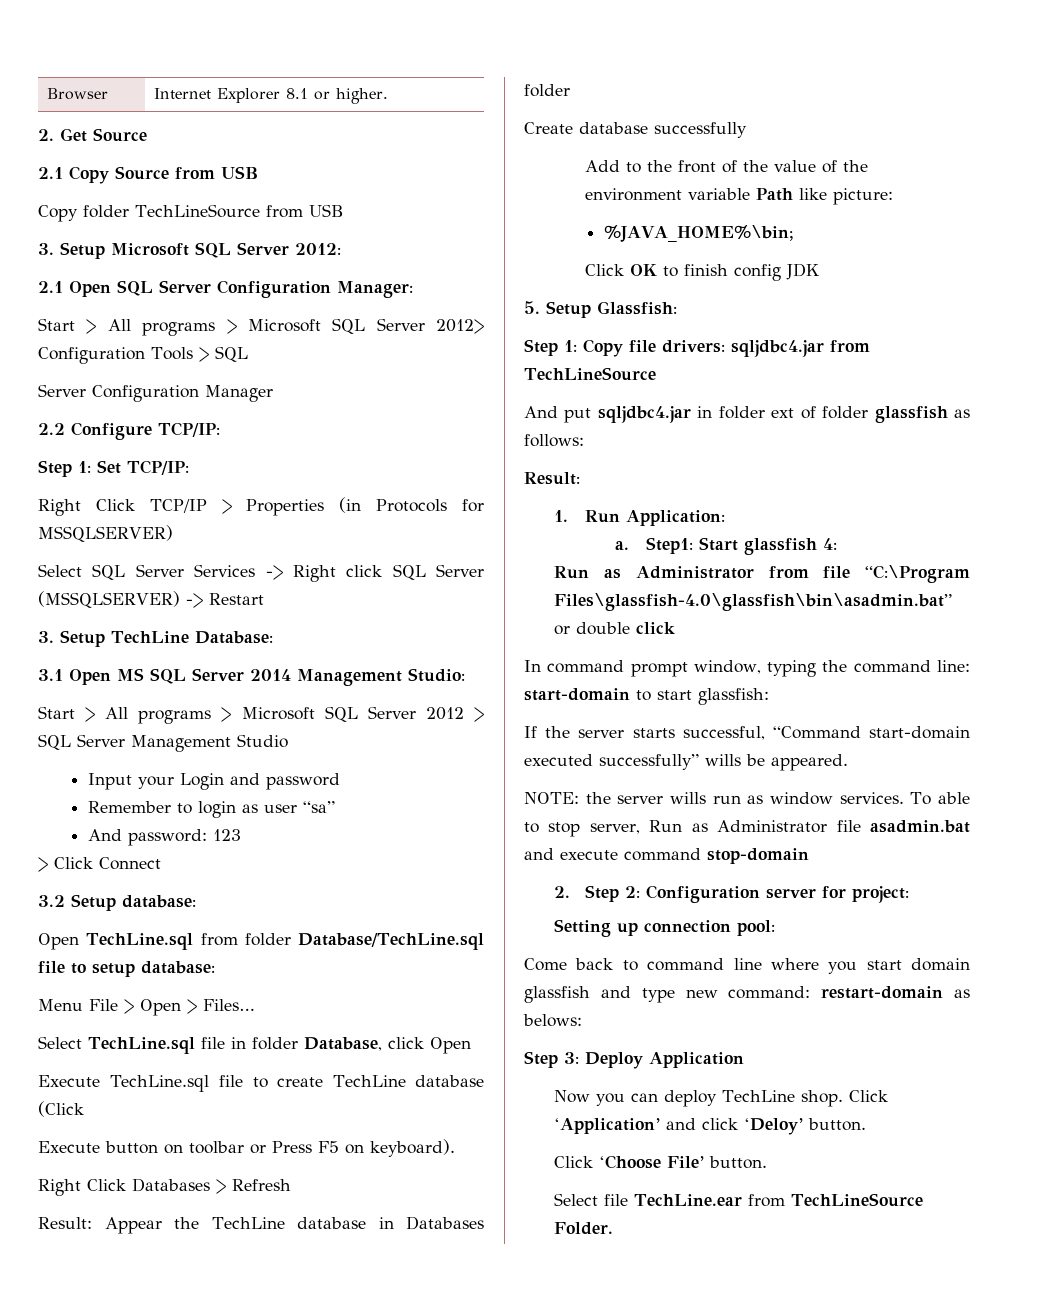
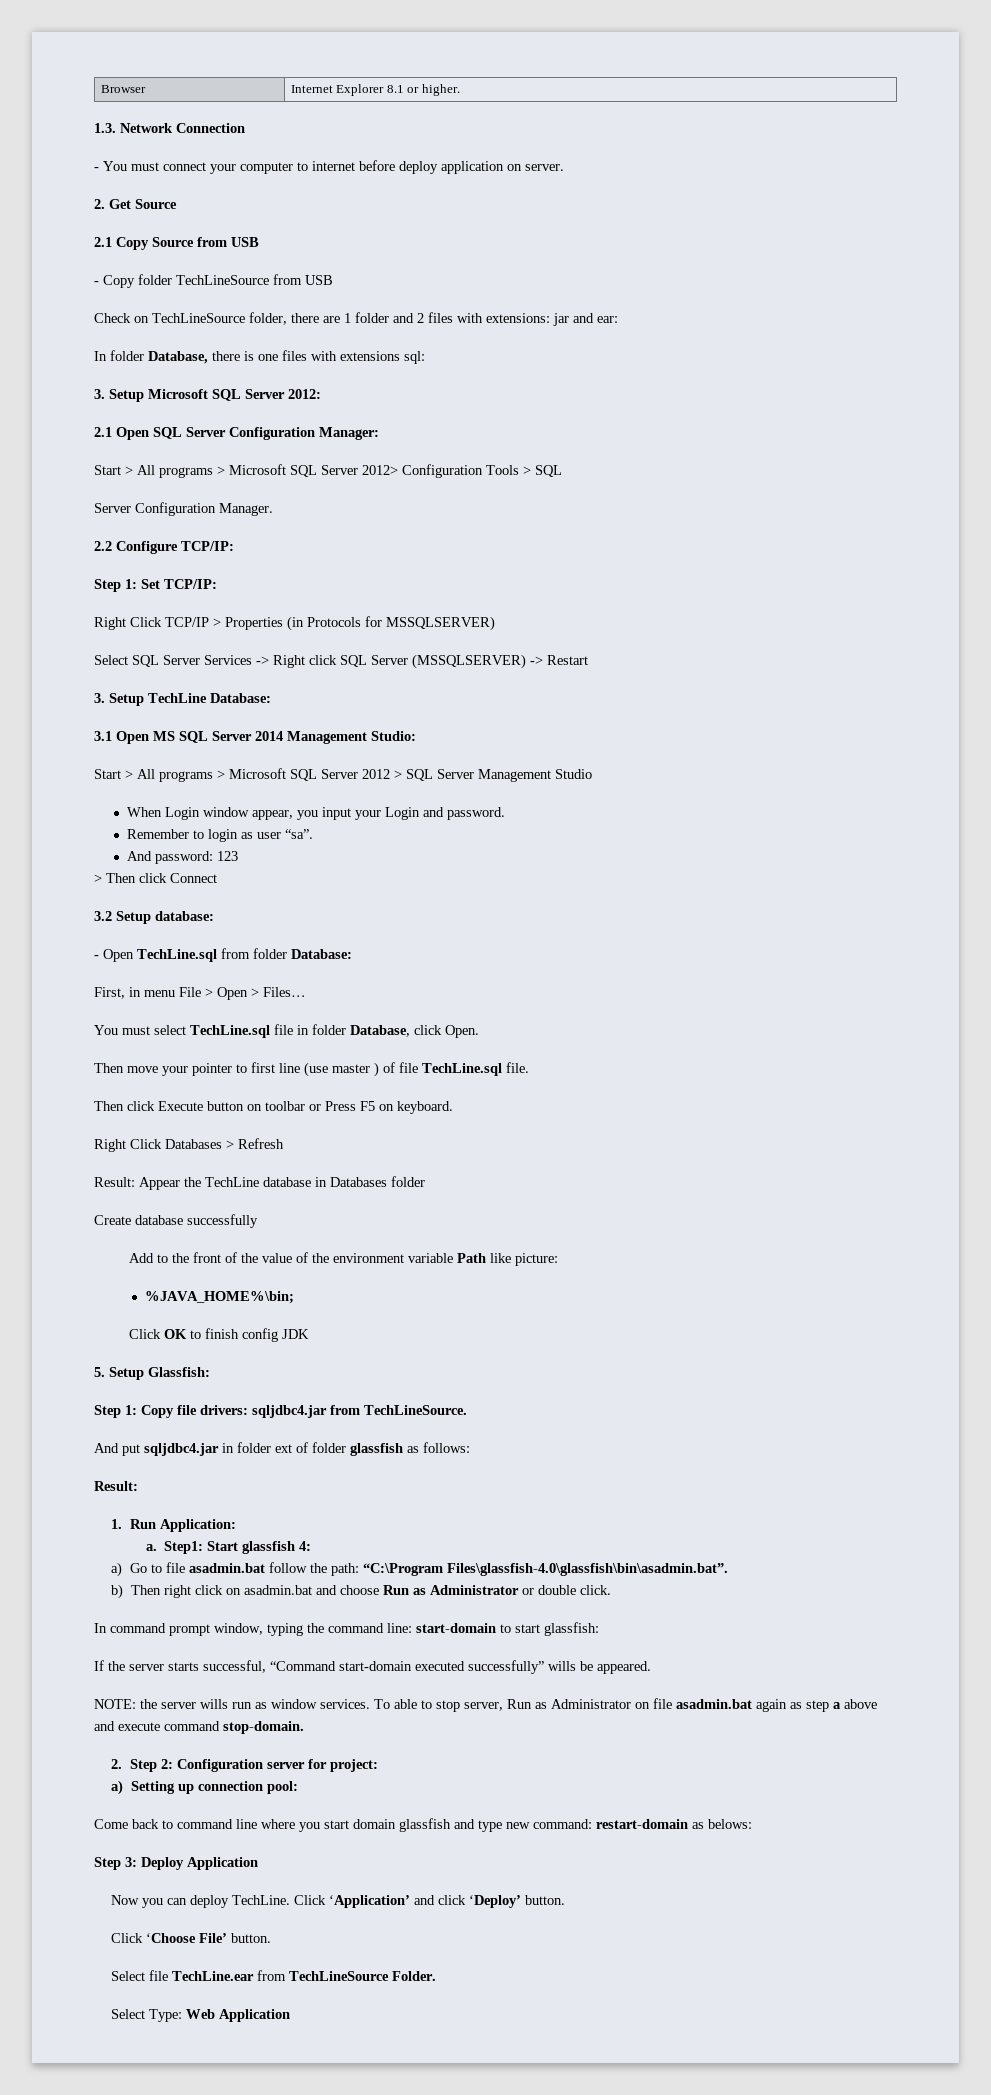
(389, 96) none -> [94,123,245,133] [94,160,564,174] // 1.3. Network Connection // - You must connect your computer to internet before deploy application on server.
(258, 172) none -> [94,281,99,285] -
(344, 210) none -> [94,312,618,326] [94,350,425,364] // Check on TechLineSource folder, there are 1 folder and 2 files with extensions: jar and ear: // In folder Database, there is one files with extensions sql:
[205,385,273,402] Manager -> [219,503,273,516] Manager.
[87,773,132,790] Input -> [127,807,352,820] When Login window appear, you input
[265,773,340,790] password -> [447,807,506,820] password.
[302,801,335,813] “sa” -> [285,829,314,839] “sa”.
[54,857,93,869] Click -> [106,873,167,883] Then click
(196, 901) none -> [94,955,99,959] -
[298,933,485,950] [38,961,215,977] [38,999,83,1011] Database/TechLine.sql file to setup database: // Menu -> [291,949,352,959] [94,987,175,999] Database: // First, in menu
[38,1036,82,1049] Select -> [94,1025,186,1035] You must select
[429,1037,471,1054] [38,1075,484,1092] [38,1101,84,1117] Open // Execute TechLine.sql file to create TechLine database (Click // -> [445,1025,479,1038] [94,1062,529,1077] [94,1101,155,1111] Open. // Then move your pointer to first line (use master ) of file TechLine.sql file. // Then click
[370,1139,455,1157] keyboard). -> [397,1101,453,1114] keyboard.
[524,367,656,381] TechLineSource -> [364,1405,467,1415] TechLineSource.
[554,565,970,583] [554,593,953,611] Run as Administrator from file “C:\Program Files\glassfish-4.0\glassfish\bin\asadmin.bat” -> [111,1562,728,1577] [111,1584,519,1599] a) Go to file asadmin.bat follow the path: “C:\Program Files\glassfish-4.0\glassfish\bin\asadmin.bat”. // b) Then right click on asadmin.bat and choose Run as Administrator
[636,622,676,634] click -> [579,1585,611,1595] click.
[836,820,970,833] file asadmin.bat -> [635,1698,877,1712] on file asadmin.bat again as step a above
[707,848,809,864] stop-domain -> [223,1721,304,1734] stop-domain.
(909, 894) none -> [111,1780,124,1795] a)
[722,1090,844,1107] TechLine shop. -> [232,1895,291,1905] TechLine.
[744,1118,804,1135] ‘Deloy’ -> [469,1895,522,1908] ‘Deploy’
(614, 1228) none -> [111,2009,291,2022] // Select Type: Web Application

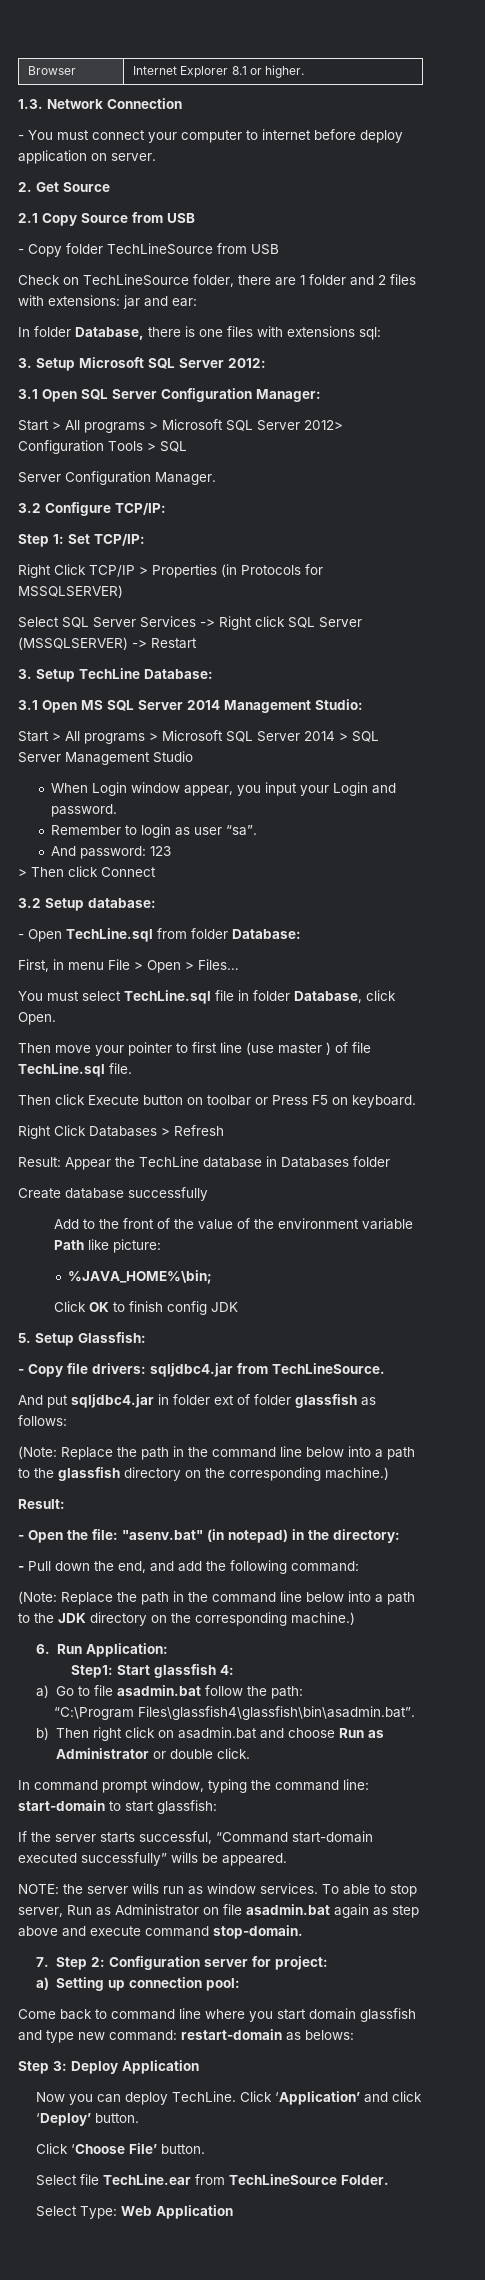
[94,427,112,437] 2.1 -> [18,389,38,399] 3.1
[94,541,112,551] 2.2 -> [18,503,41,513] 3.2
[362,769,390,779] 2012 -> [304,731,335,741] 2014
[94,1405,137,1418] Step 1: -> [18,1369,24,1374] -
[94,1481,138,1491] [111,1519,123,1529] Result: // 1. -> [18,1446,415,1460] [18,1467,389,1481] [18,1499,65,1509] [18,1529,400,1543] [18,1560,359,1574] [18,1591,415,1605] [18,1612,355,1626] [35,1644,50,1654] (Note: Replace the path in the command line below into a path to the glassfish directory on the corresponding machine.) // Result: // - Open the file: "asenv.bat" (in notepad) in the directory: // - Pull down the end, and add the following command: // (Note: Replace the path in the command line below into a path to the JDK directory on the corresponding machine.) // 6.
[146,1544,158,1551] a. -> (168, 1650) none
[362,1563,728,1576] “C:\Program Files\glassfish-4.0\glassfish\bin\asadmin.bat”. -> [53,1706,415,1720] // “C:\Program Files\glassfish4\glassfish\bin\asadmin.bat”.
[833,1702,841,1709] a -> (419, 1911) none
[111,1759,123,1769] 2. -> [35,1957,49,1967] 7.

